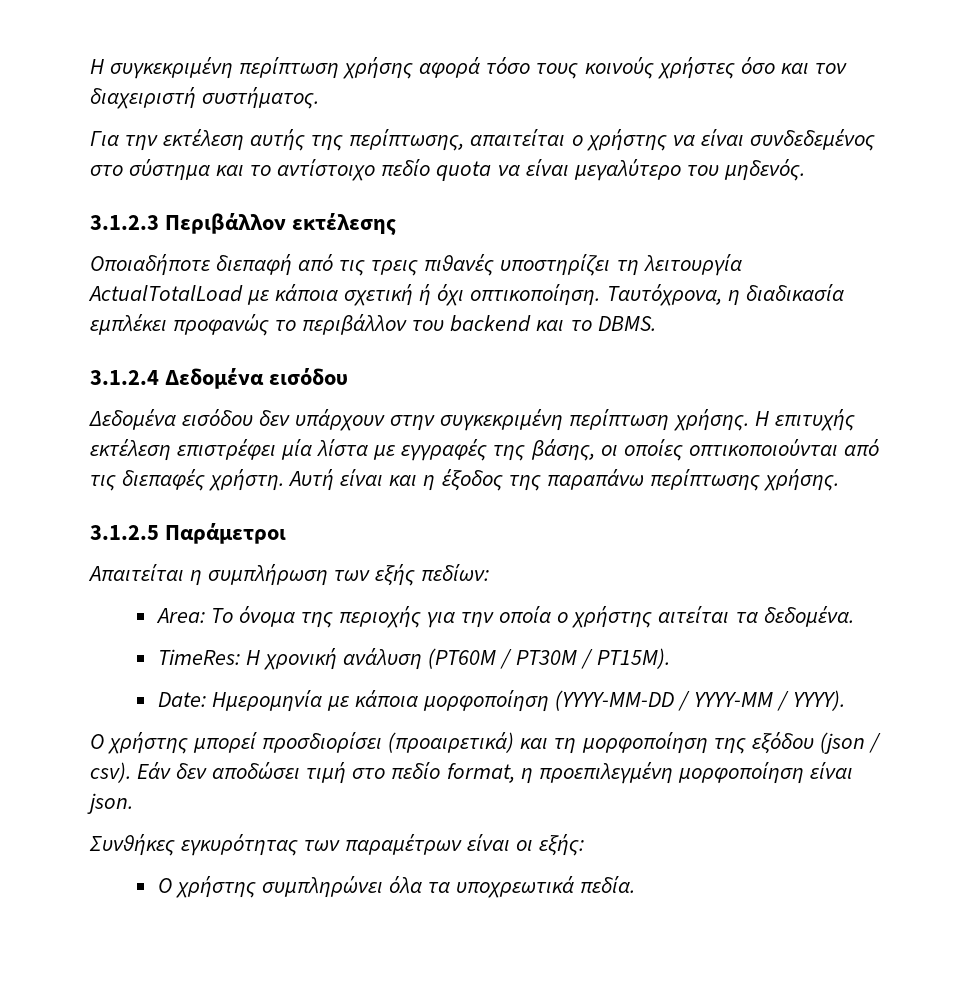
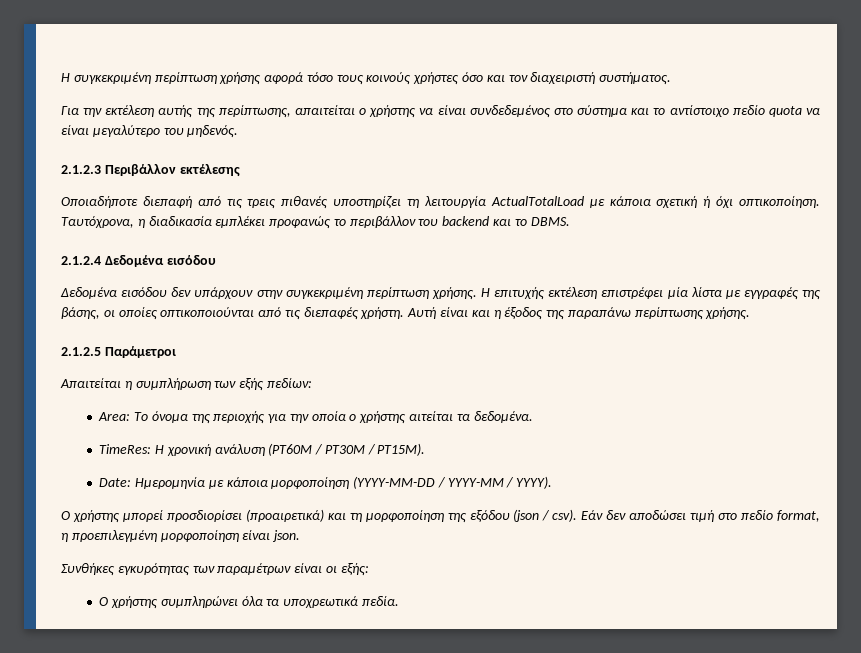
[90,215,159,230] 3.1.2.3 -> [61,165,101,174] 2.1.2.3
[90,370,159,385] 3.1.2.4 -> [61,256,101,265] 2.1.2.4
[90,525,159,540] 3.1.2.5 -> [61,347,101,356] 2.1.2.5

